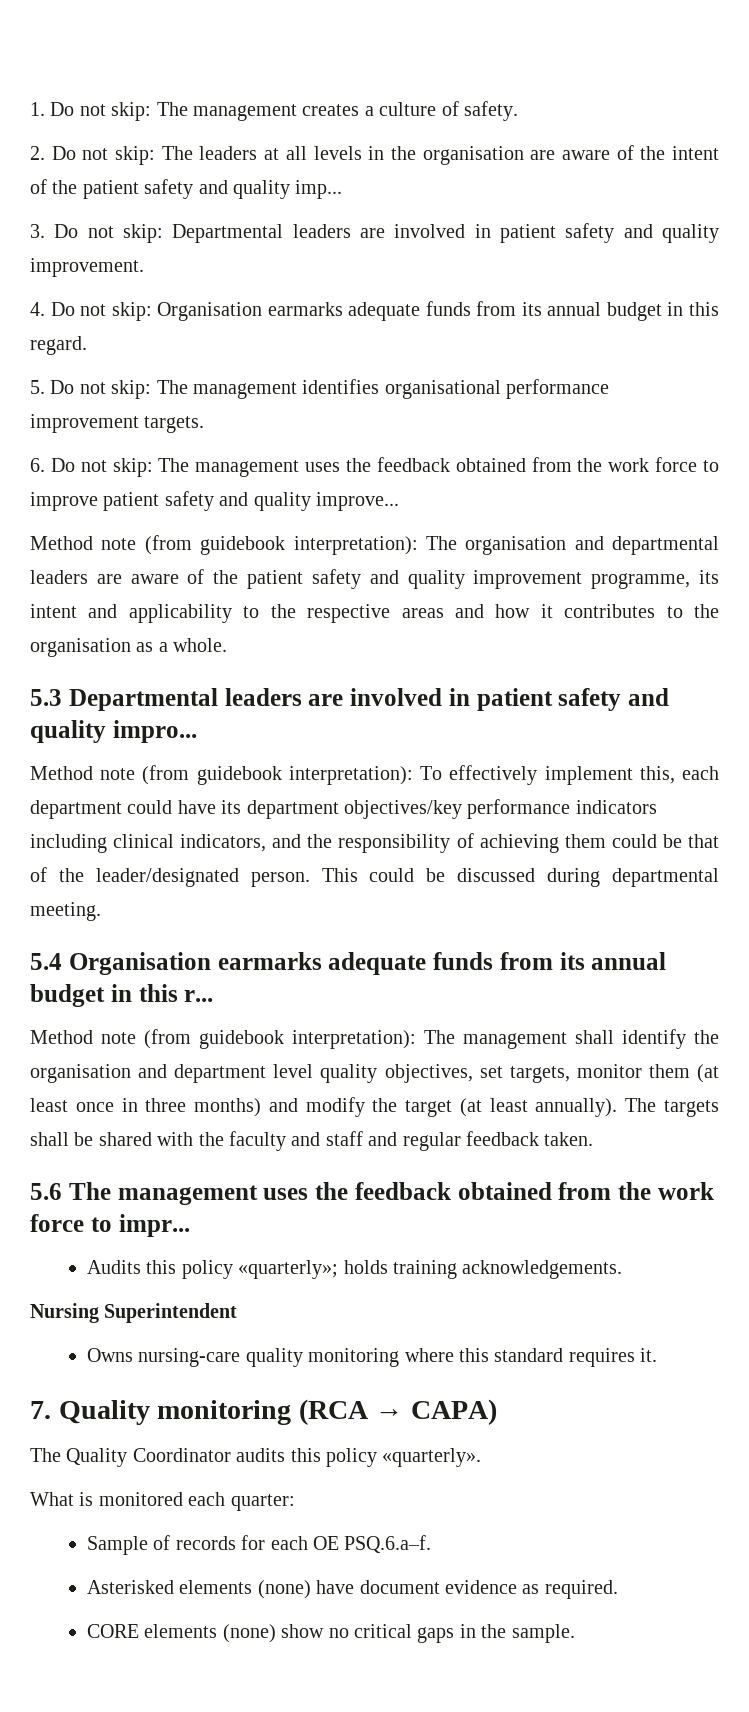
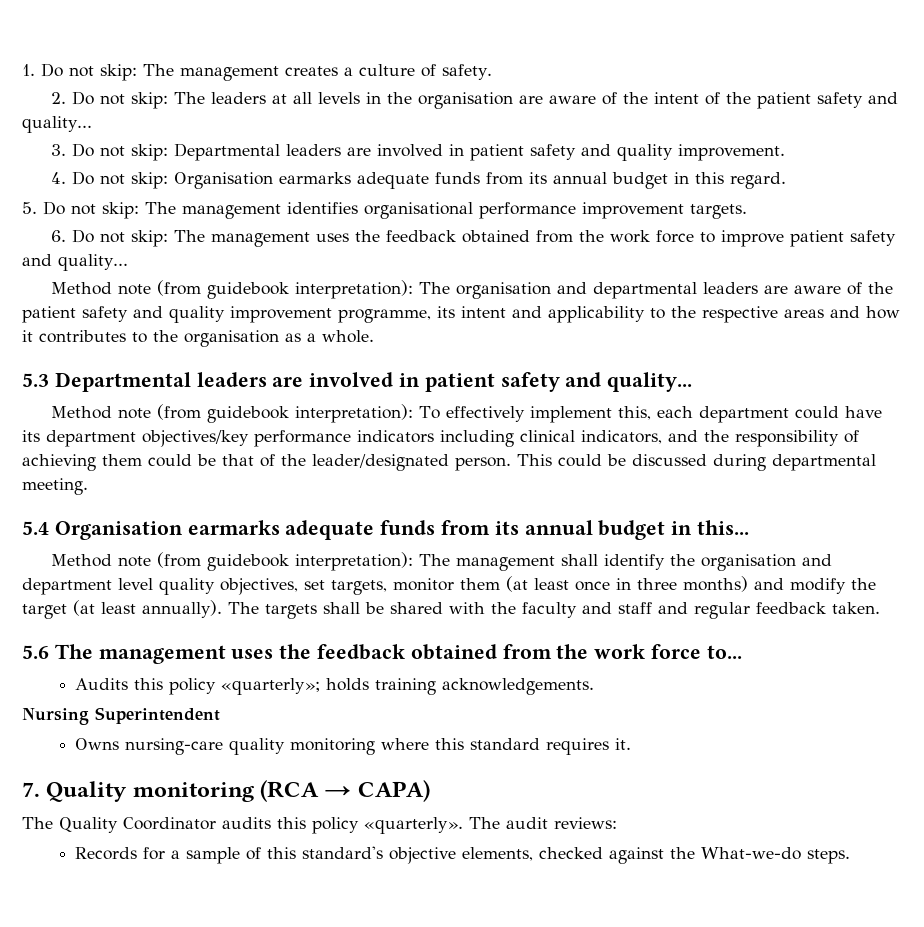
[233,180,343,199] quality imp... -> [22,116,92,133] quality...
[253,492,399,511] quality improve... -> [58,254,128,271] quality...
[30,720,197,743] quality impro... -> [607,372,693,392] quality...
[138,984,214,1002] this r... -> [697,520,750,535] this...
[90,1214,190,1237] to impr... -> [706,645,742,659] to...
[30,1492,295,1511] [86,1535,432,1555] [86,1580,618,1599] [86,1624,575,1643] // What is monitored each quarter: // Sample of records for each OE PSQ.6.a–f. // Asterisked elements (none) have document evidence as required. // CORE elements (none) show no critical gaps in the sample. -> [469,817,617,829] [75,846,851,864] The audit reviews: // Records for a sample of this standard's objective elements, checked against the What-we-do steps.

